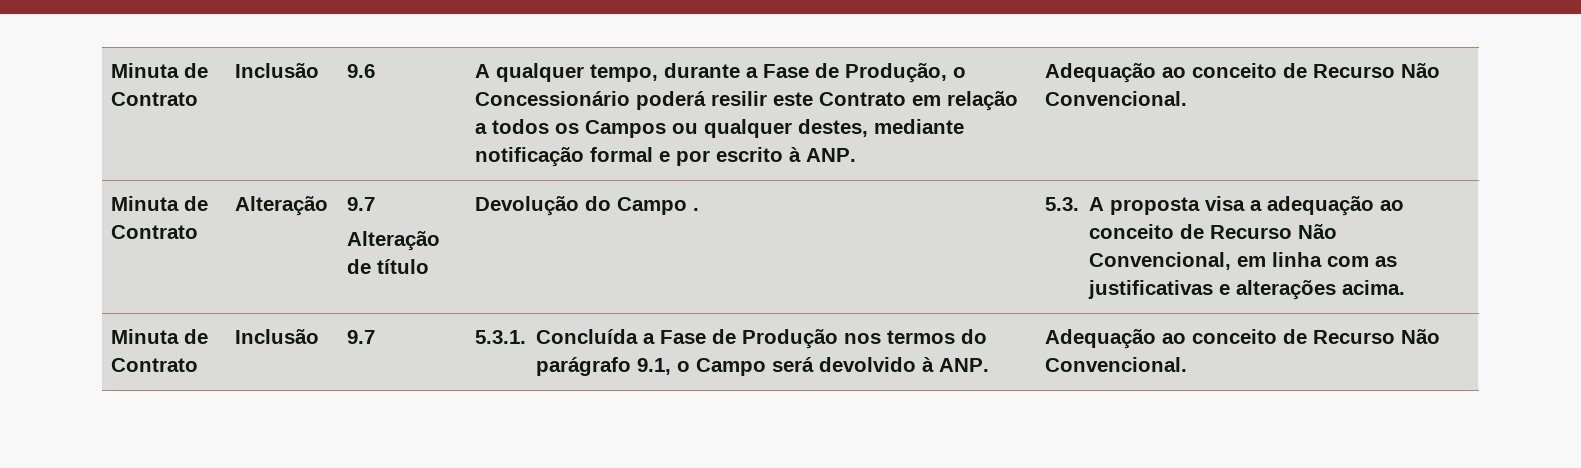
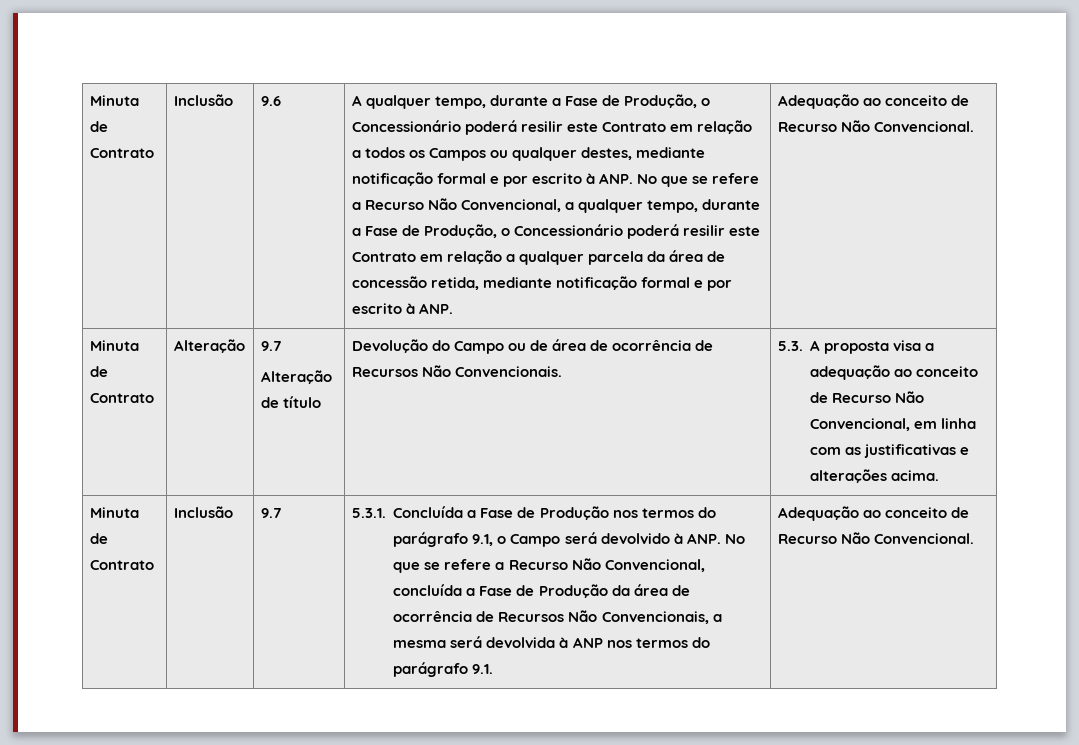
(856, 155) none -> [637,173,760,187] [351,198,761,213] [351,224,761,239] [351,250,726,265] [351,276,733,291] [351,303,453,314] No que se refere a Recurso Não Convencional, a qualquer tempo, durante a Fase de Produção, o Concessionário poderá resilir este Contrato em relação a qualquer parcela da área de concessão retida, mediante notificação formal e por escrito à ANP.
[692,208,699,211] . -> [507,339,714,351] [351,365,562,377] ou de área de ocorrência de Recursos Não Convencionais.
(990, 365) none -> [724,534,745,544] [393,558,705,573] [393,584,690,598] [393,610,722,624] [393,636,710,648] [393,662,494,677] No que se refere a Recurso Não Convencional, concluída a Fase de Produção da área de ocorrência de Recursos Não Convencionais, a mesma será devolvida à ANP nos termos do parágrafo 9.1.

